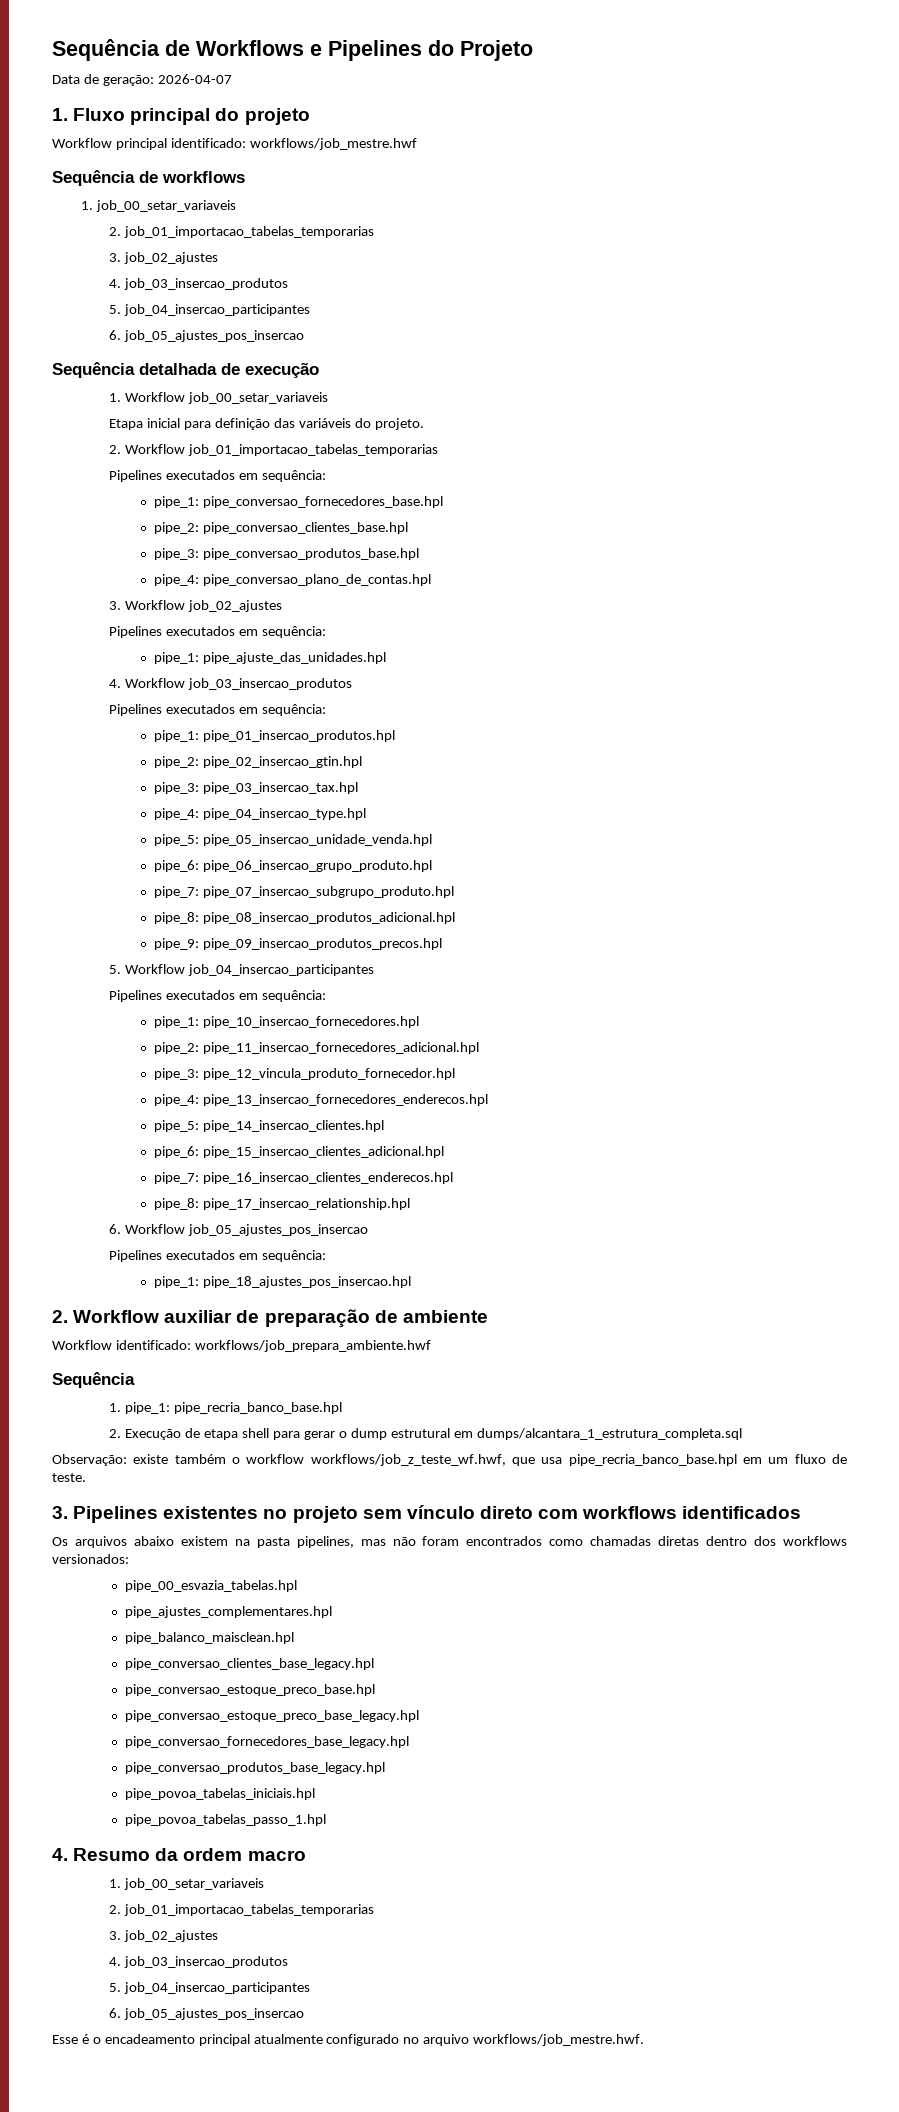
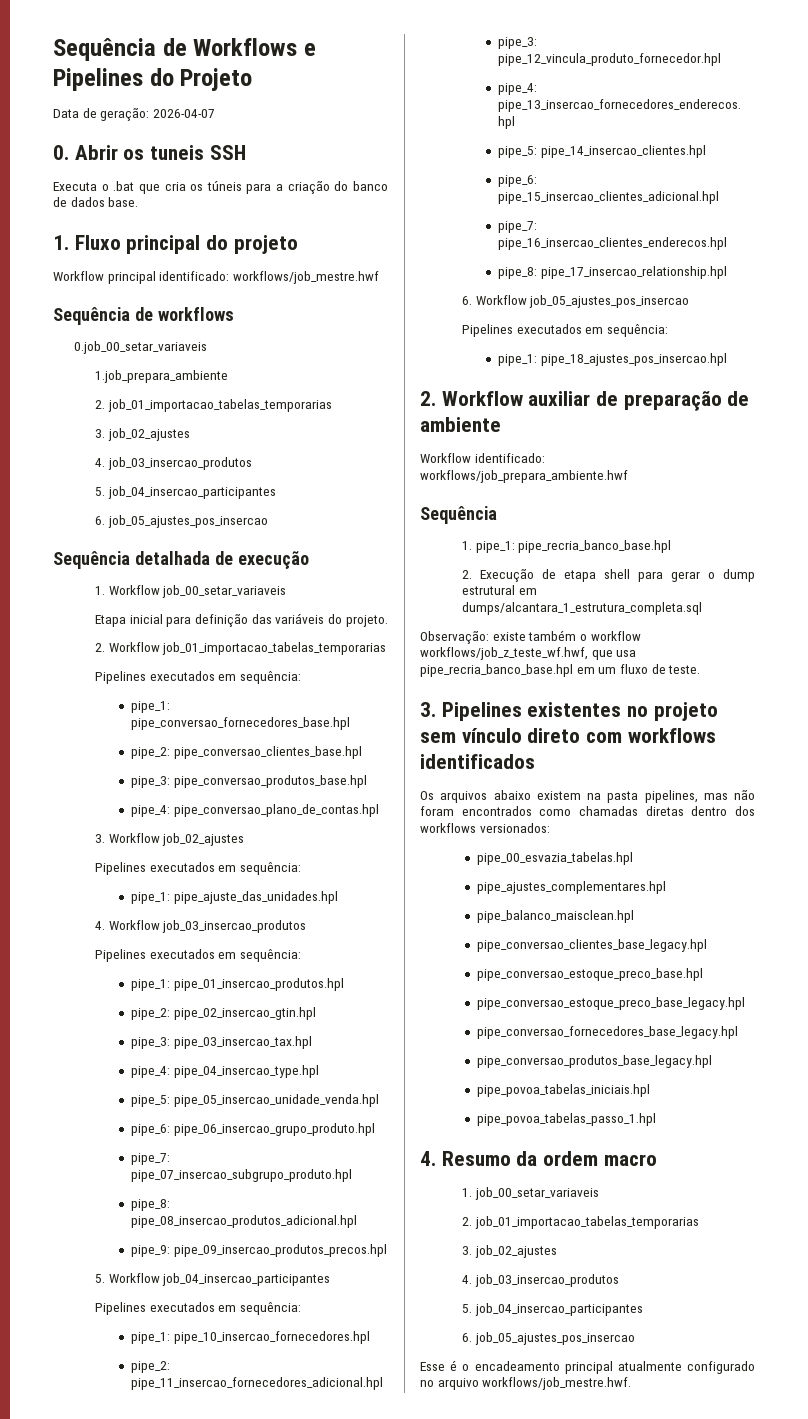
(232, 79) none -> [53,145,246,160] [53,180,388,194] [53,197,139,207] // 0. Abrir os tuneis SSH // Executa o .bat que cria os túneis para a criação do banco de dados base.
[80,200,236,212] 1. job_00_setar_variaveis -> [74,341,208,354] [95,370,229,383] 0.job_00_setar_variaveis // 1.job_prepara_ambiente

